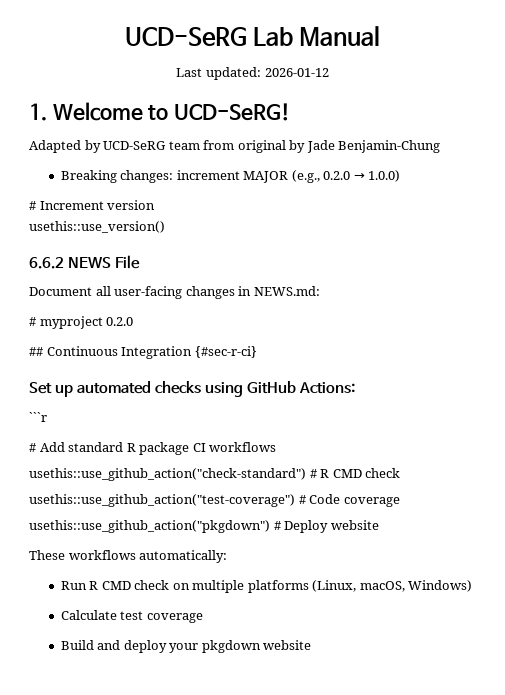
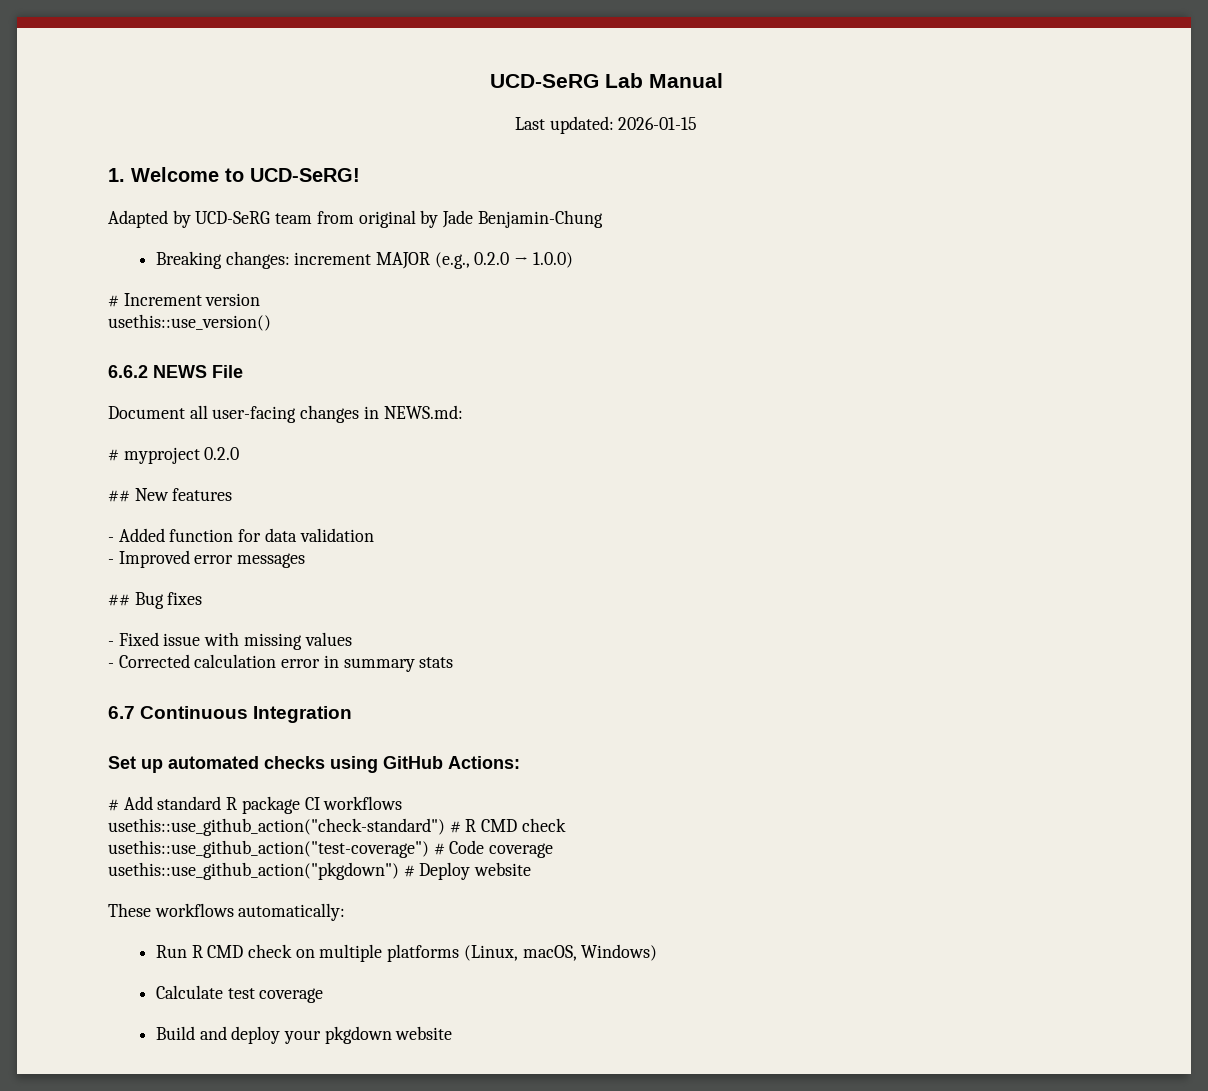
[264,68,329,77] 2026-01-12 -> [618,117,698,130] 2026-01-15
(43, 351) none -> [134,488,233,501] [108,528,374,542] [108,550,306,568] [108,592,203,609] [108,632,352,650] [108,654,454,672] [108,706,135,719] New features // - Added function for data validation // - Improved error messages // ## Bug fixes // - Fixed issue with missing values // - Corrected calculation error in summary stats // 6.7
[194,346,257,358] {#sec-r-ci} -> (353, 714) none
[29,412,47,422] // ```r -> (520, 762) none

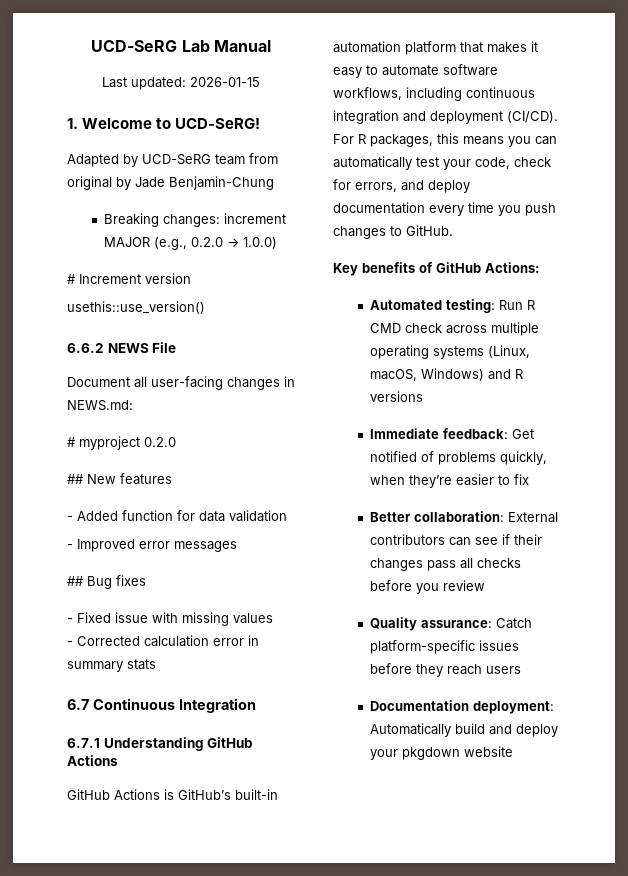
[108,756,520,773] [108,796,403,814] [108,818,566,836] [108,840,554,858] [108,862,532,880] [108,903,346,921] [155,944,658,962] [155,985,324,1003] [155,1026,195,1040] Set up automated checks using GitHub Actions: // # Add standard R package CI workflows // usethis::use_github_action("check-standard") # R CMD check // usethis::use_github_action("test-coverage") # Code coverage // usethis::use_github_action("pkgdown") # Deploy website // These workflows automatically: // Run R CMD check on multiple platforms (Linux, macOS, Windows) // Calculate test coverage // Build -> [67,737,254,751] [67,755,118,766] [67,789,278,800] [333,41,538,55] [333,64,498,78] [333,87,535,101] [333,110,558,124] [333,133,557,147] [333,156,551,170] [333,179,470,193] [333,202,556,216] [333,225,453,239] [333,262,539,276] [369,299,535,313] [369,322,539,336] [369,345,530,359] [369,368,523,381] [369,391,423,402] [369,428,534,439] [369,451,547,465] [369,474,529,488] [369,511,558,523] [369,534,542,546] [369,558,521,571] [369,580,485,594] [369,617,532,631] [369,640,519,654] [369,663,521,677] [369,700,554,714] [369,723,485,737] 6.7.1 Understanding GitHub Actions // GitHub Actions is GitHub’s built-in automation platform that makes it easy to automate software workflows, including continuous integration and deployment (CI/CD). For R packages, this means you can automatically test your code, check for errors, and deploy documentation every time you push changes to GitHub. // Key benefits of GitHub Actions: // Automated testing: Run R CMD check across multiple operating systems (Linux, macOS, Windows) and R versions // Immediate feedback: Get notified of problems quickly, when they’re easier to fix // Better collaboration: External contributors can see if their changes pass all checks before you review // Quality assurance: Catch platform-specific issues before they reach users // Documentation deployment: Automatically build

